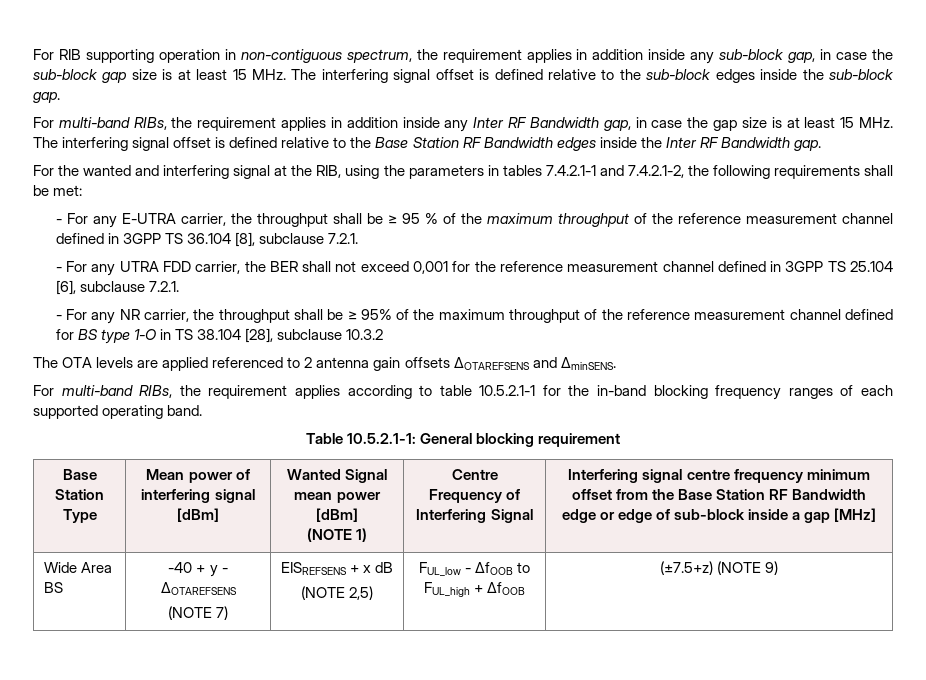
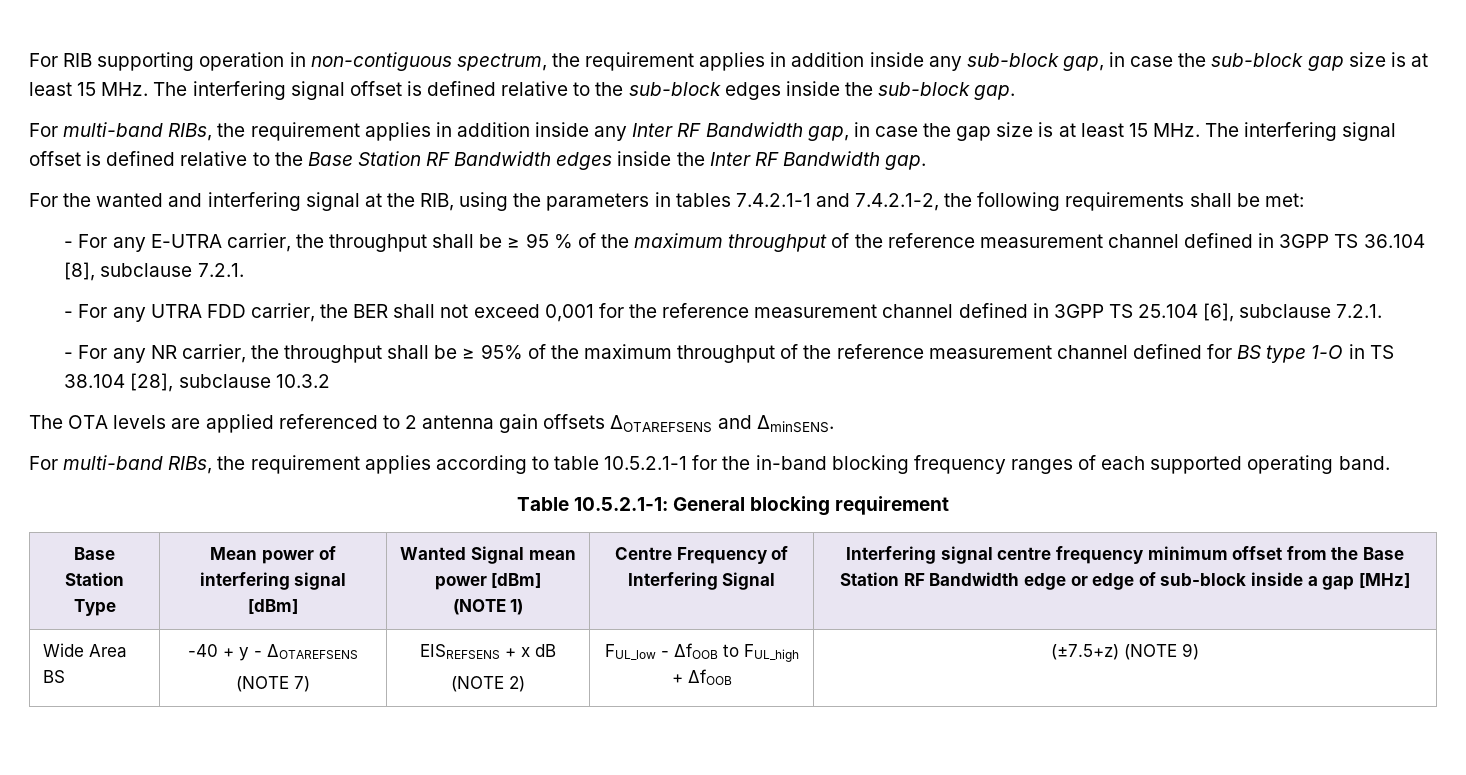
[349,586,374,600] 2,5) -> [509,676,525,692] 2)

